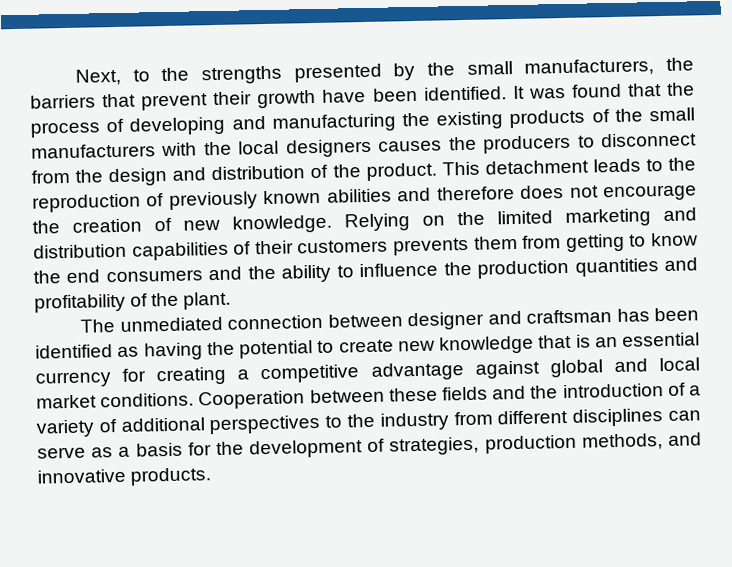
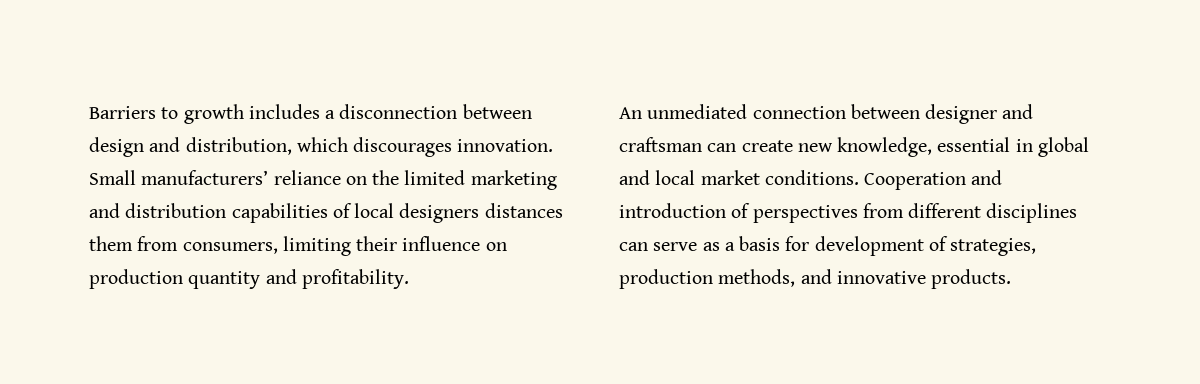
[75,57,694,86] [30,82,696,111] [30,107,696,138] [31,132,698,159] [31,157,697,187] [32,184,698,213] [32,213,410,234] Next, to the strengths presented by the small manufacturers, the barriers that prevent their growth have been identified. It was found that the process of developing and manufacturing the existing products of the small manufacturers with the local designers causes the producers to disconnect from the design and distribution of the product. This detachment leads to the reproduction of previously known abilities and therefore does not encourage the creation of new knowledge. Relying -> [89,104,532,124] [89,137,554,157] [89,170,341,185] Barriers to growth includes a disconnection between design and distribution, which discourages innovation. Small manufacturers’ reliance
[254,232,699,256] [33,257,699,284] [34,291,232,313] [80,319,116,333] their customers prevents them from getting to know the end consumers and the ability to influence the production quantities and profitability of the plant. // The -> [354,203,563,223] [89,236,507,256] [89,269,409,289] [619,107,642,119] local designers distances them from consumers, limiting their influence on production quantity and profitability. // An
[616,307,699,322] [35,332,700,361] [35,360,540,388] has been identified as having the potential to create new knowledge that is an essential currency for creating a competitive advantage against -> [707,137,1033,157] can create new knowledge, essential in
[309,382,701,404] [36,412,449,438] between these fields and the introduction of a variety of additional perspectives to the industry -> [971,170,1003,185] [619,203,858,223] and introduction of perspectives
[215,441,244,456] the -> (810, 243) none

